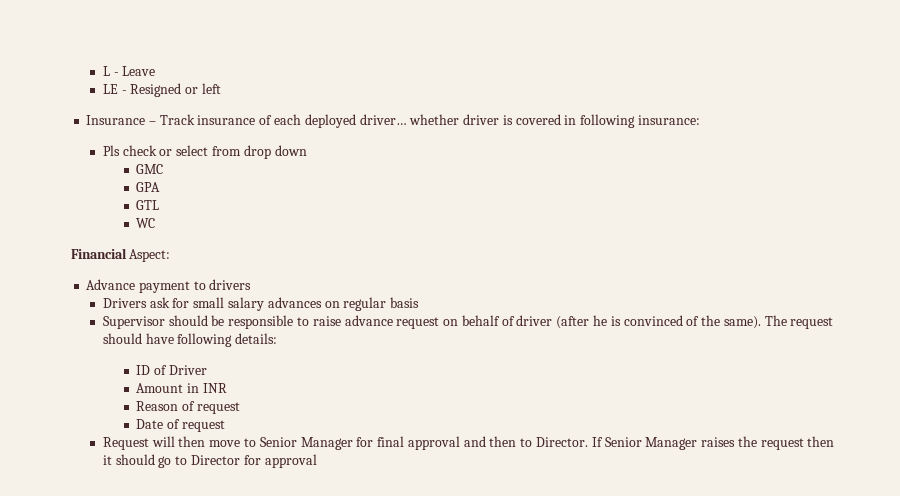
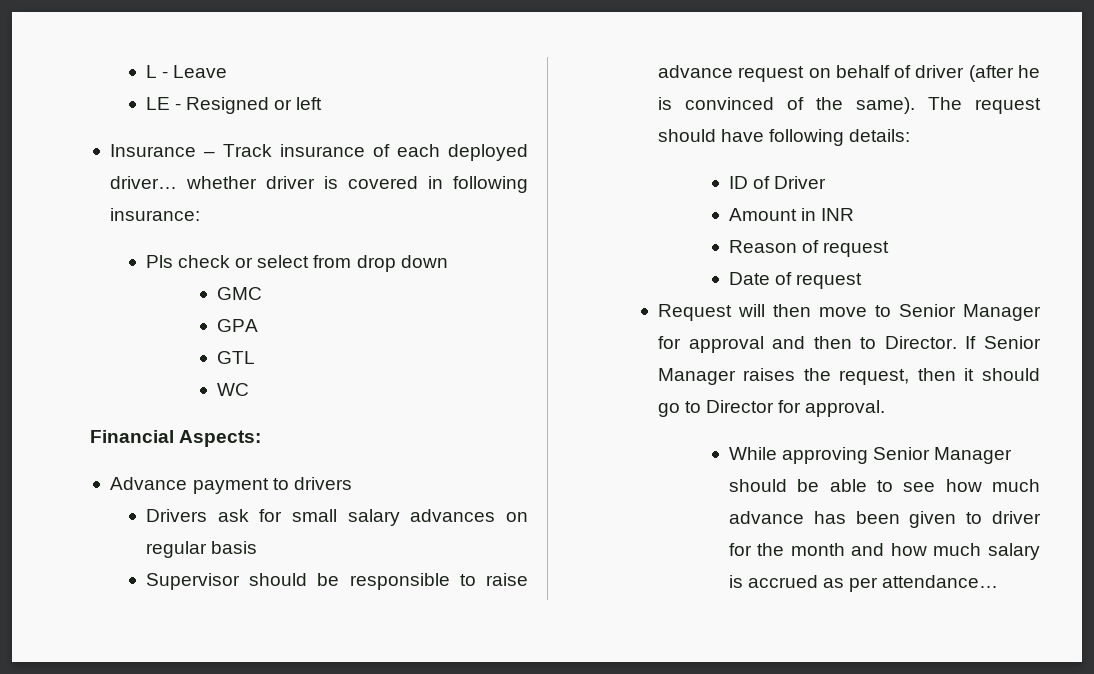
[129,249,171,262] Aspect: -> [178,430,261,447] Aspects:
[377,436,405,447] final -> (681, 342) none
[760,438,804,450] request -> [839,369,910,385] request,
[264,454,317,468] approval -> [805,400,886,417] [728,447,1013,464] [728,479,1040,492] [728,511,1041,528] [728,543,1040,560] [728,575,999,592] approval. // While approving Senior Manager should be able to see how much advance has been given to driver for the month and how much salary is accrued as per attendance…

